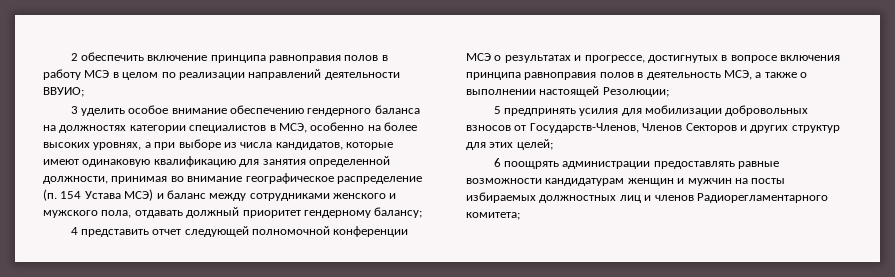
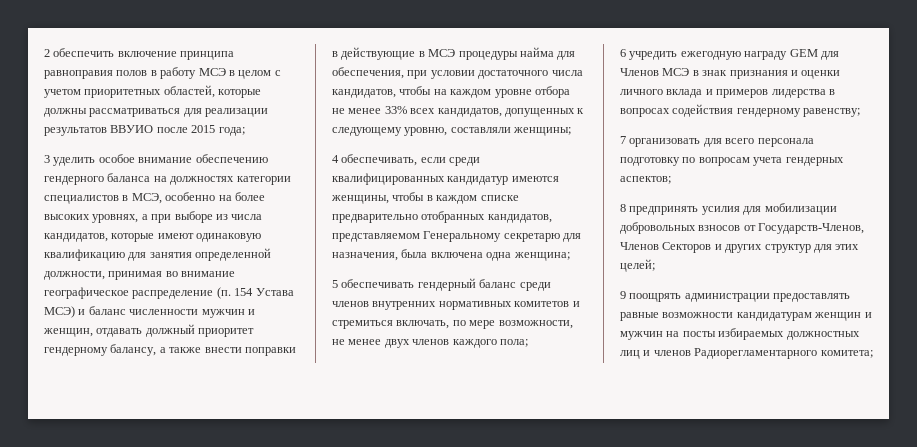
[161,69,400,80] [43,87,84,97] по реализации направлений деятельности ВВУИО; -> [274,70,281,76] [44,85,262,98] [44,108,269,117] [44,125,245,136] с учетом приоритетных областей, которые должны рассматриваться для реализации результатов ВВУИО после 2015 года;
[209,193,397,201] [43,207,423,218] [70,226,409,237] [466,53,840,63] [466,70,807,80] [466,86,669,97] [493,106,501,114] между сотрудниками женского и мужского пола, отдавать должный приоритет гендерному балансу; // 4 представить отчет следующей полномочной конференции МСЭ о результатах и прогрессе, достигнутых в вопросе включения принципа равноправия полов в деятельность МСЭ, а также о выполнении настоящей Резолюции; // 5 -> [129,309,255,318] [43,324,255,337] [44,344,296,356] [332,47,576,60] [332,67,583,79] [332,86,570,98] [332,106,585,117] [332,127,572,136] [332,154,481,166] [332,173,559,185] [331,192,519,204] [332,211,552,223] [332,231,582,242] [332,249,570,261] [332,278,551,291] [332,301,580,310] [332,320,573,329] [332,339,528,348] [620,49,839,60] [620,68,841,79] [620,89,835,98] [620,104,861,117] [620,136,814,147] [620,157,844,166] [620,176,671,184] [620,204,626,212] численности мужчин и женщин, отдавать должный приоритет гендерному балансу, а также внести поправки в действующие в МСЭ процедуры найма для обеспечения, при условии достаточного числа кандидатов, чтобы на каждом уровне отбора не менее 33% всех кандидатов, допущенных к следующему уровню, составляли женщины; // 4 обеспечивать, если среди квалифицированных кандидатур имеются женщины, чтобы в каждом списке предварительно отобранных кандидатов, представляемом Генеральному секретарю для назначения, была включена одна женщина; // 5 обеспечивать гендерный баланс среди членов внутренних нормативных комитетов и стремиться включать, по мере возможности, не менее двух членов каждого пола; // 6 учредить ежегодную награду GEM для Членов МСЭ в знак признания и оценки личного вклада и примеров лидерства в вопросах содействия гендерному равенству; // 7 организовать для всего персонала подготовку по вопросам учета гендерных аспектов; // 8
[493,158,501,167] 6 -> [620,291,626,299] 9

